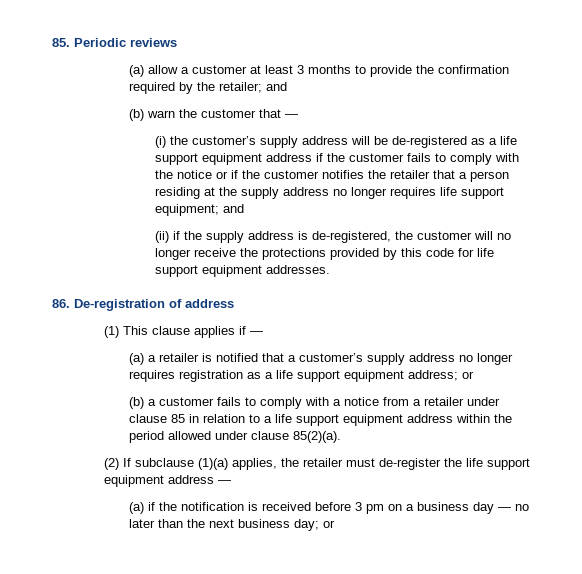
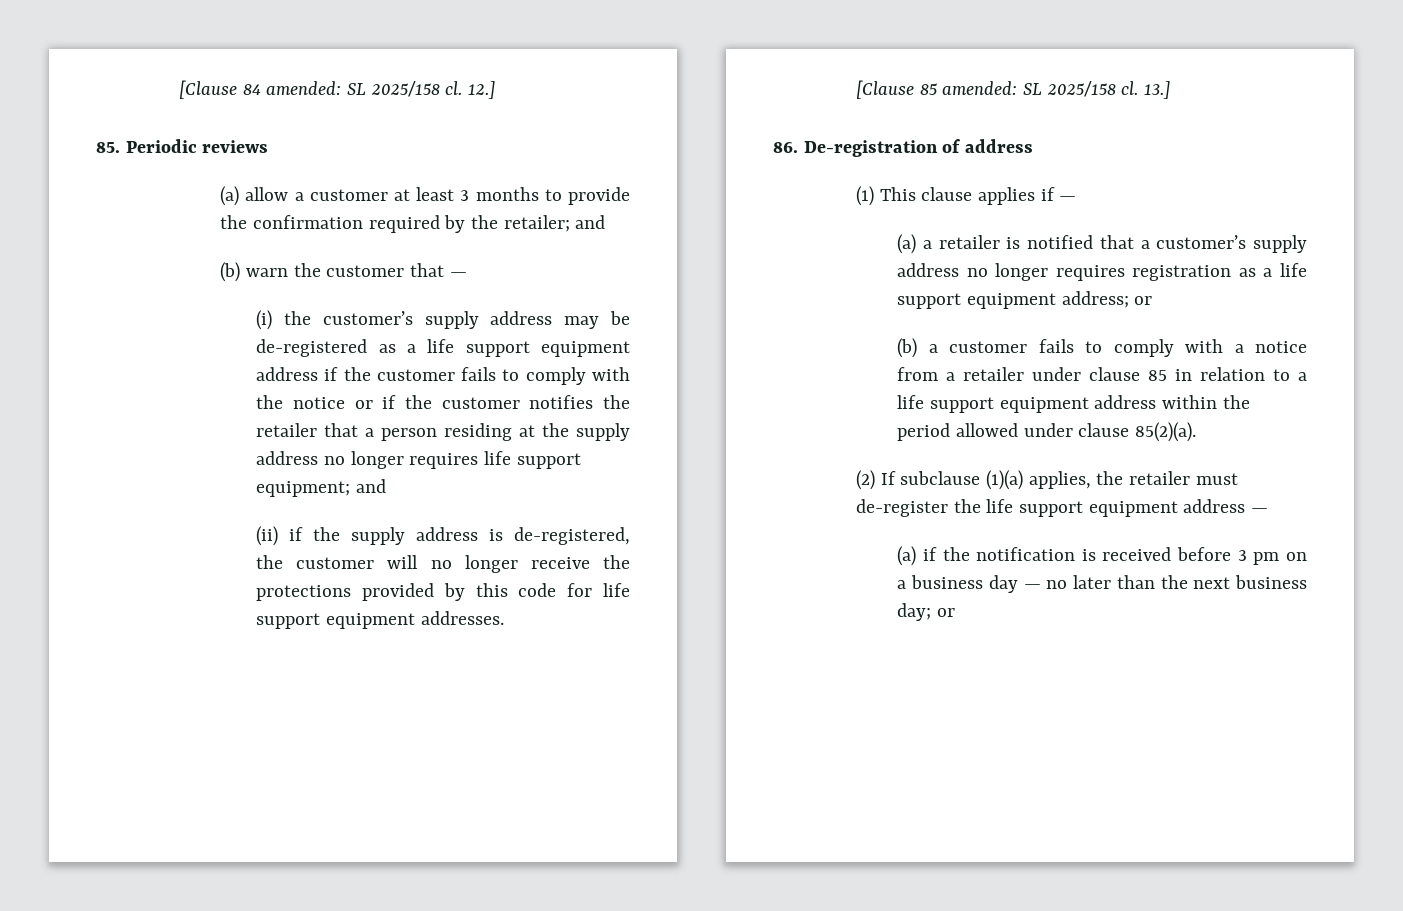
(52, 42) none -> [178,80,495,99] [Clause 84 amended: SL 2025/158 cl. 12.] //
[351,136,371,145] will -> [564,316,600,329] may
(331, 269) none -> [855,80,1170,99] // [Clause 85 amended: SL 2025/158 cl. 13.]

